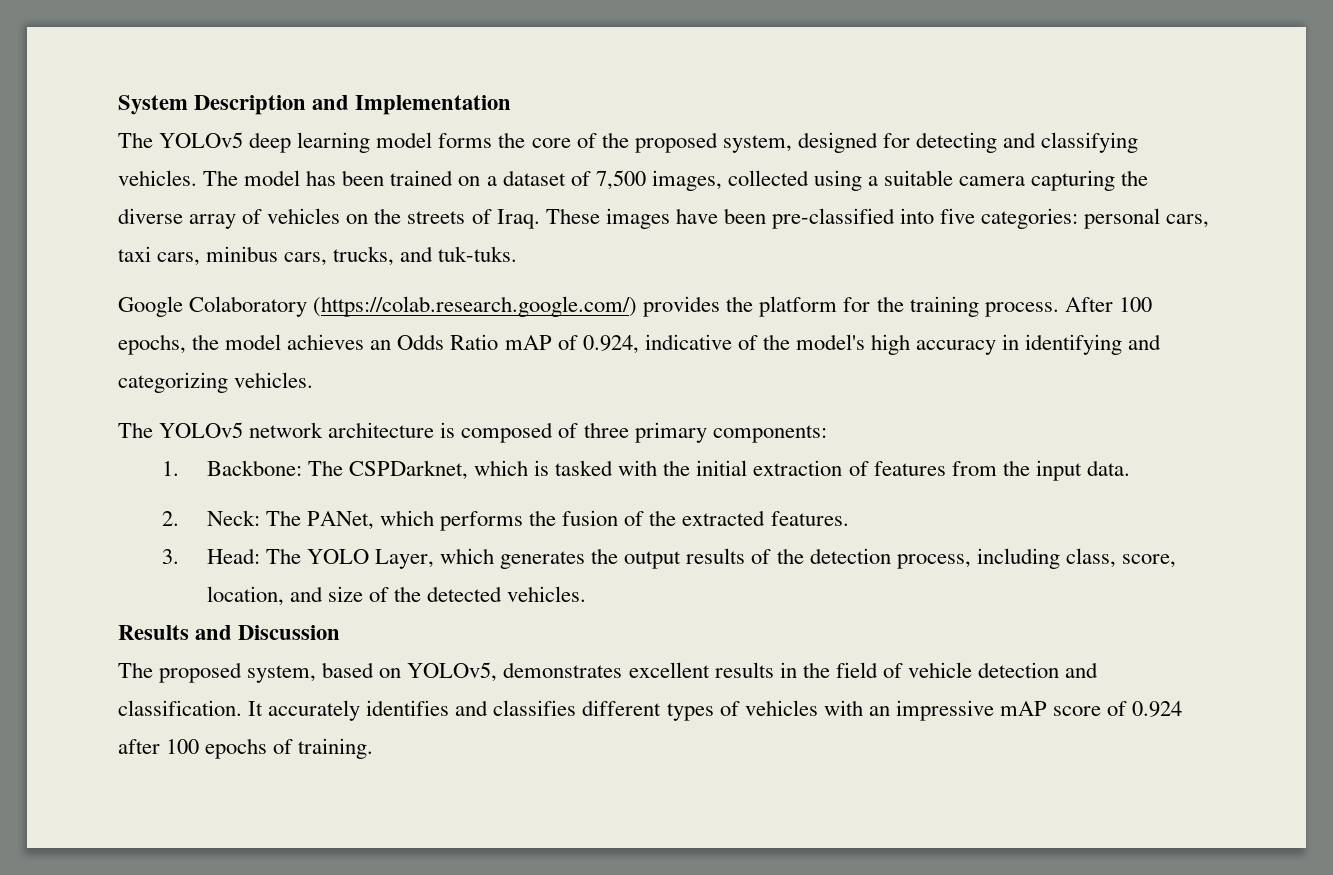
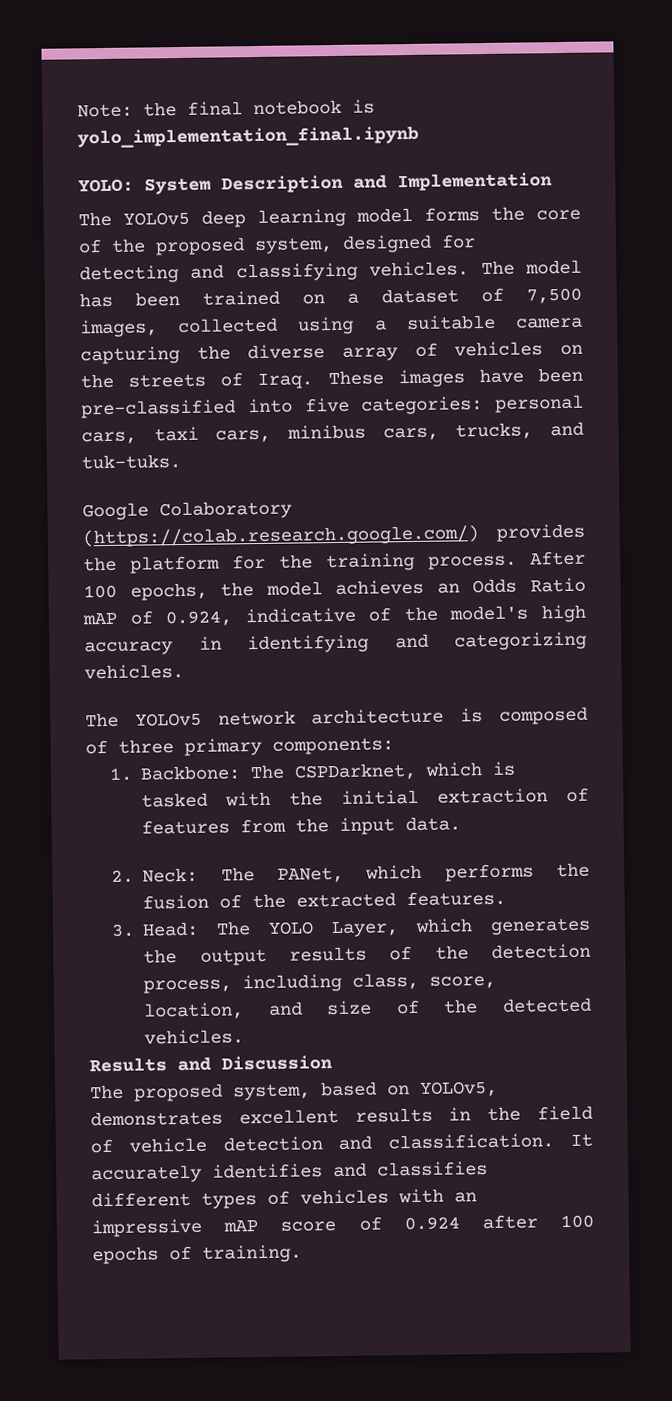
(118, 105) none -> [77,99,375,118] [77,125,419,149] [78,178,134,193] Note: the final notebook is yolo_implementation_final.ipynb // YOLO:

